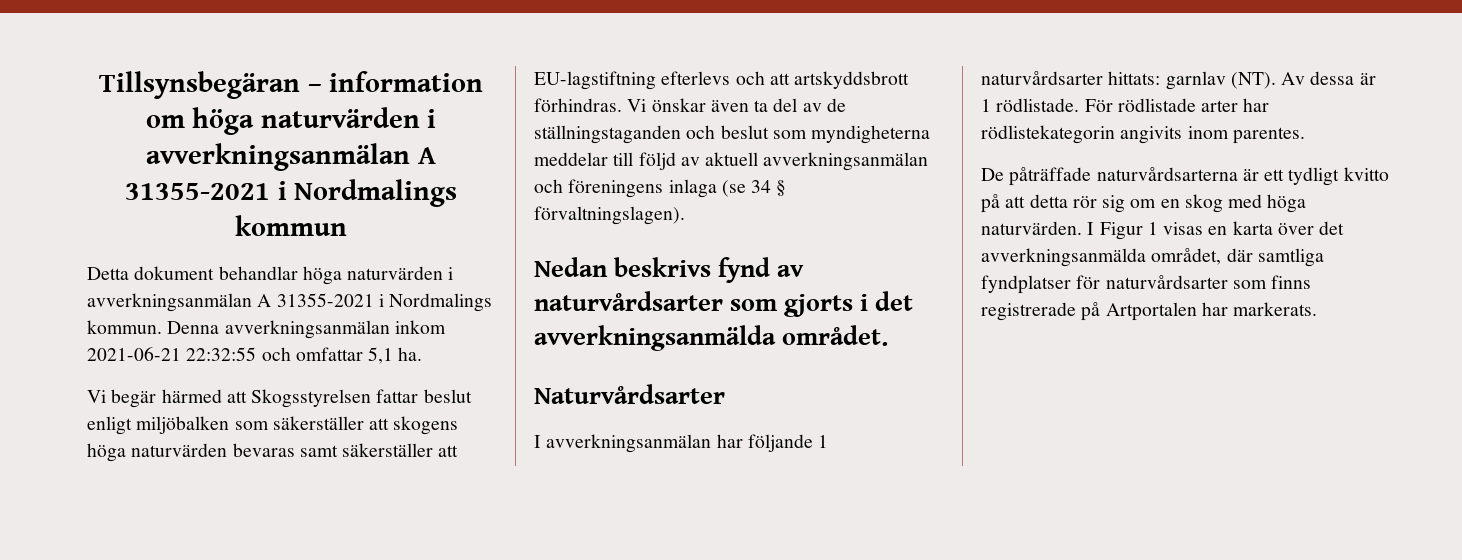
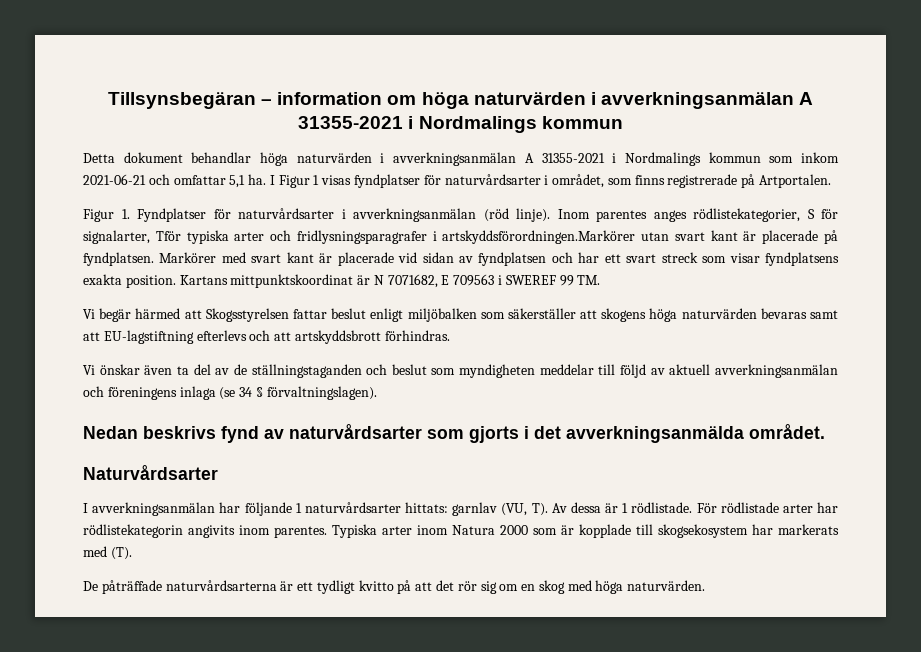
[87,320,390,339] kommun. Denna avverkningsanmälan -> [708,152,794,163] kommun som
[186,347,257,361] 22:32:55 -> (146, 179) none
(423, 354) none -> [269,174,832,188] [83,208,838,222] [83,230,838,244] [83,252,840,266] [83,274,601,288] I Figur 1 visas fyndplatser för naturvårdsarter i området, som finns registrerade på Artportalen. // Figur 1. Fyndplatser för naturvårdsarter i avverkningsanmälan (röd linje). Inom parentes anges rödlistekategorier, S för signalarter, Tför typiska arter och fridlysningsparagrafer i artskyddsförordningen.Markörer utan svart kant är placerade på fyndplatsen. Markörer med svart kant är placerade vid sidan av fyndplatsen och har ett svart streck som visar fyndplatsens exakta position. Kartans mittpunktskoordinat är N 7071682, E 709563 i SWEREF 99 TM.
[342,443,434,457] säkerställer -> (838, 314) none
(622, 105) none -> (450, 335) //
[811,125,931,144] myndigheterna -> [459,364,536,378] myndigheten
[1230,72,1276,89] (NT). -> [501,503,548,516] (VU, T).
(1305, 135) none -> [332,524,839,538] [83,546,132,560] Typiska arter inom Natura 2000 som är kopplade till skogsekosystem har markerats med (T).
[1029,194,1068,208] detta -> [436,580,455,591] det
[1087,221,1345,240] [981,248,1324,267] [981,275,1312,294] [981,302,1318,321] I Figur 1 visas en karta över det avverkningsanmälda området, där samtliga fyndplatser för naturvårdsarter som finns registrerade på Artportalen har markerats. -> (706, 585) none

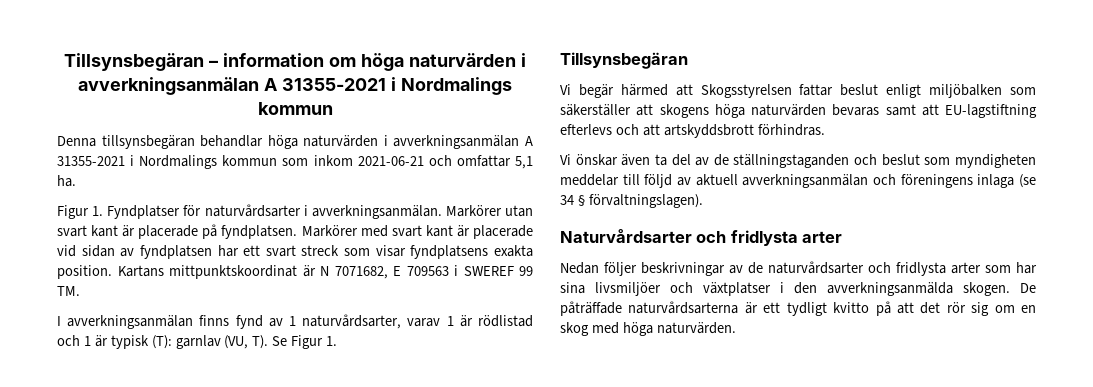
[83,152,183,163] Detta dokument -> [57,135,195,149] Denna tillsynsbegäran
[269,174,832,188] I Figur 1 visas fyndplatser för naturvårdsarter i området, som finns registrerade på Artportalen. -> (76, 181) none
[353,208,838,222] [83,230,636,244] avverkningsanmälan (röd linje). Inom parentes anges rödlistekategorier, S för signalarter, Tför typiska arter och fridlysningsparagrafer i artskyddsförordningen.Markörer -> [311,205,502,219] avverkningsanmälan. Markörer
[551,252,573,263] och -> (212, 252) none
(601, 280) none -> [57,314,533,329] [57,335,338,349] [560,52,688,69] // I avverkningsanmälan finns fynd av 1 naturvårdsarter, varav 1 är rödlistad och 1 är typisk (T): garnlav (VU, T). Se Figur 1. // Tillsynsbegäran
[83,424,825,443] [83,465,218,480] [83,502,838,516] [83,524,839,538] [83,546,132,560] Nedan beskrivs fynd av naturvårdsarter som gjorts i det avverkningsanmälda området. // Naturvårdsarter // I avverkningsanmälan har följande 1 naturvårdsarter hittats: garnlav (VU, T). Av dessa är 1 rödlistade. För rödlistade arter har rödlistekategorin angivits inom parentes. Typiska arter inom Natura 2000 som är kopplade till skogsekosystem har markerats med (T). // -> [560,229,843,246] [560,261,1037,276] [560,282,1010,296] Naturvårdsarter och fridlysta arter // Nedan följer beskrivningar av de naturvårdsarter och fridlysta arter som har sina livsmiljöer och växtplatser i den avverkningsanmälda skogen.

